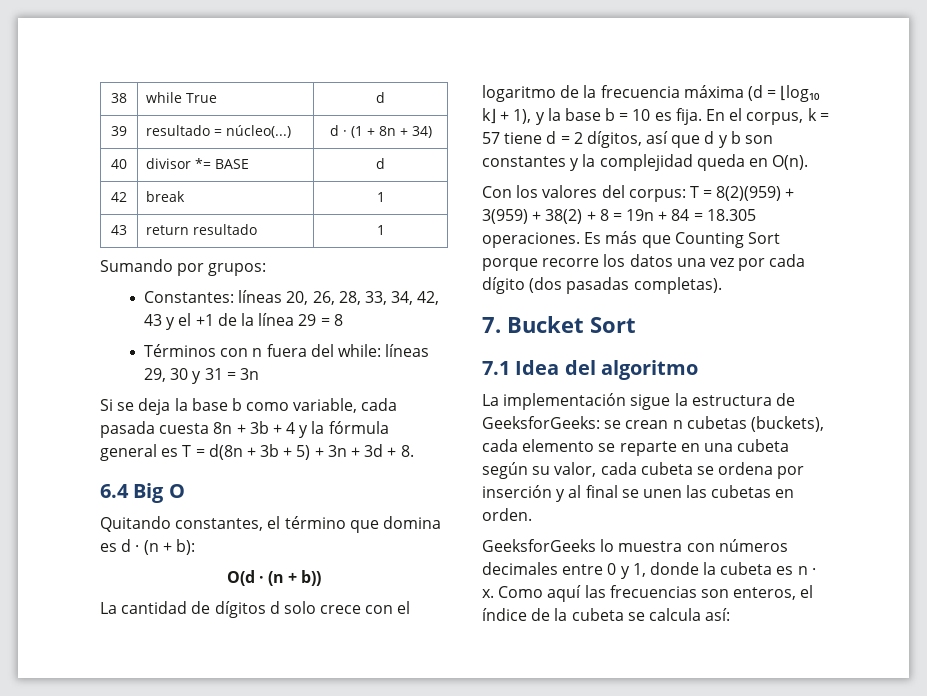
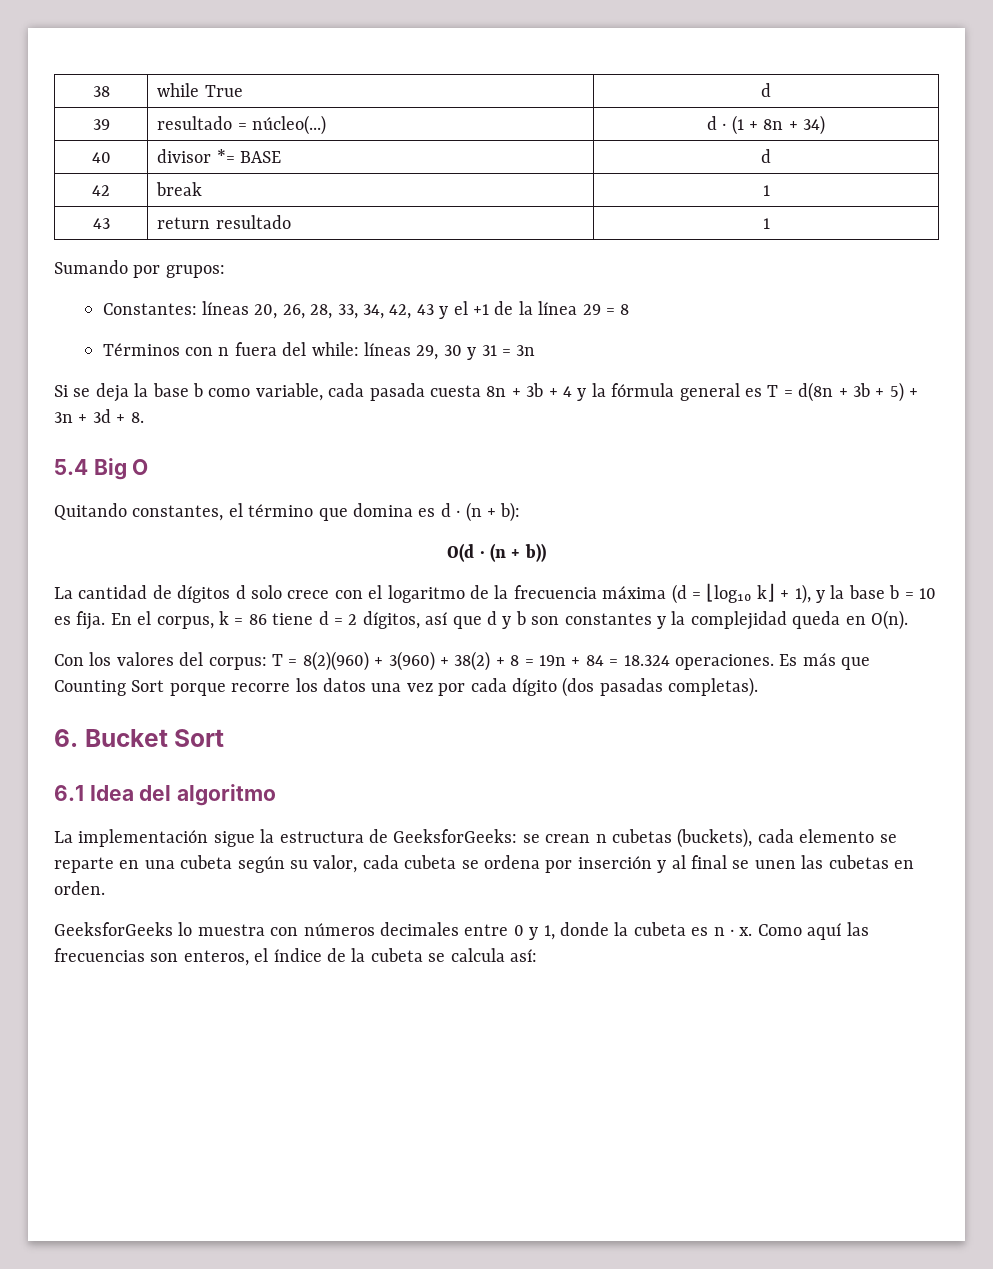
[100,484,129,498] 6.4 -> [54,459,88,475] 5.4
[482,132,500,144] 57 -> [248,614,267,625] 86
[716,186,795,201] [482,209,528,224] 8(2)(959) + 3(959) -> [302,651,435,671] 8(2)(960) + 3(960)
[706,209,756,221] 18.305 -> [623,655,670,666] 18.324
[482,317,501,333] 7. -> [54,729,78,747] 6.
[482,361,510,375] 7.1 -> [54,785,84,801] 6.1

